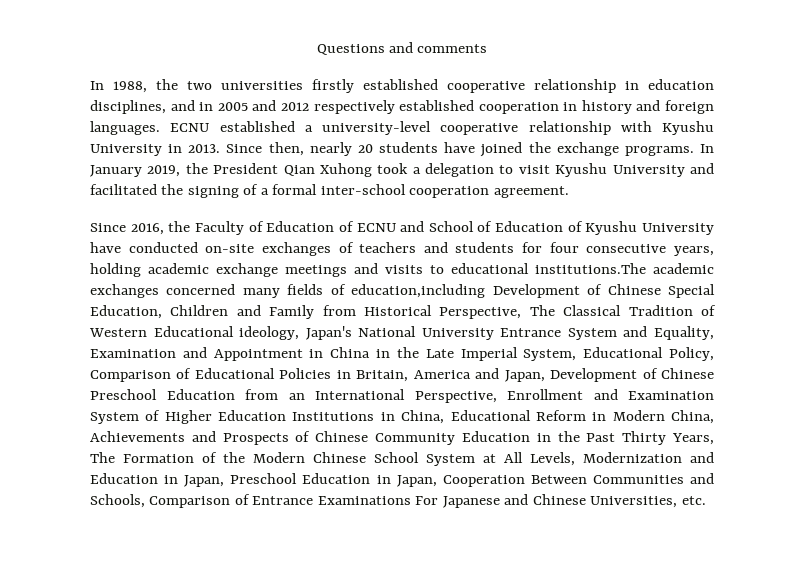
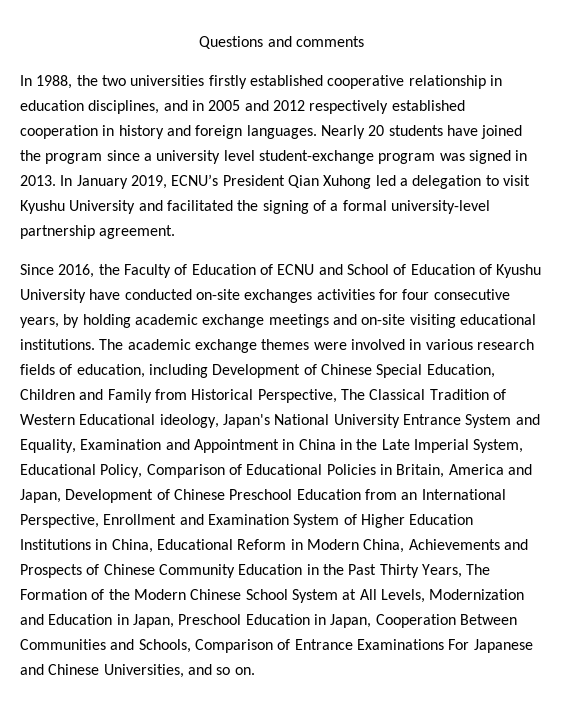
[170,121,714,135] [90,142,352,156] ECNU established a university-level cooperative relationship with Kyushu University in 2013. Since then, nearly -> [320,125,365,139] Nearly
[556,142,694,156] exchange programs. -> [45,150,528,164] [20,175,56,186] program since a university level student-exchange program was signed in 2013.
[185,163,208,174] the -> [171,174,219,186] ECNU’s
[377,163,409,174] took -> [375,175,396,186] led
[320,184,490,198] inter-school cooperation -> [390,200,490,214] [20,225,95,239] university-level partnership
[338,242,515,253] of teachers and students -> [316,289,375,300] activities
(714, 251) none -> [63,314,80,328] by
[385,263,714,274] [90,284,486,298] visits to educational institutions.The academic exchanges concerned many fields of education,including -> [361,314,536,328] [20,339,534,353] [20,364,208,378] on-site visiting educational institutions. The academic exchange themes were involved in various research fields of education, including
[681,496,706,505] etc. -> [187,664,255,675] and so on.

